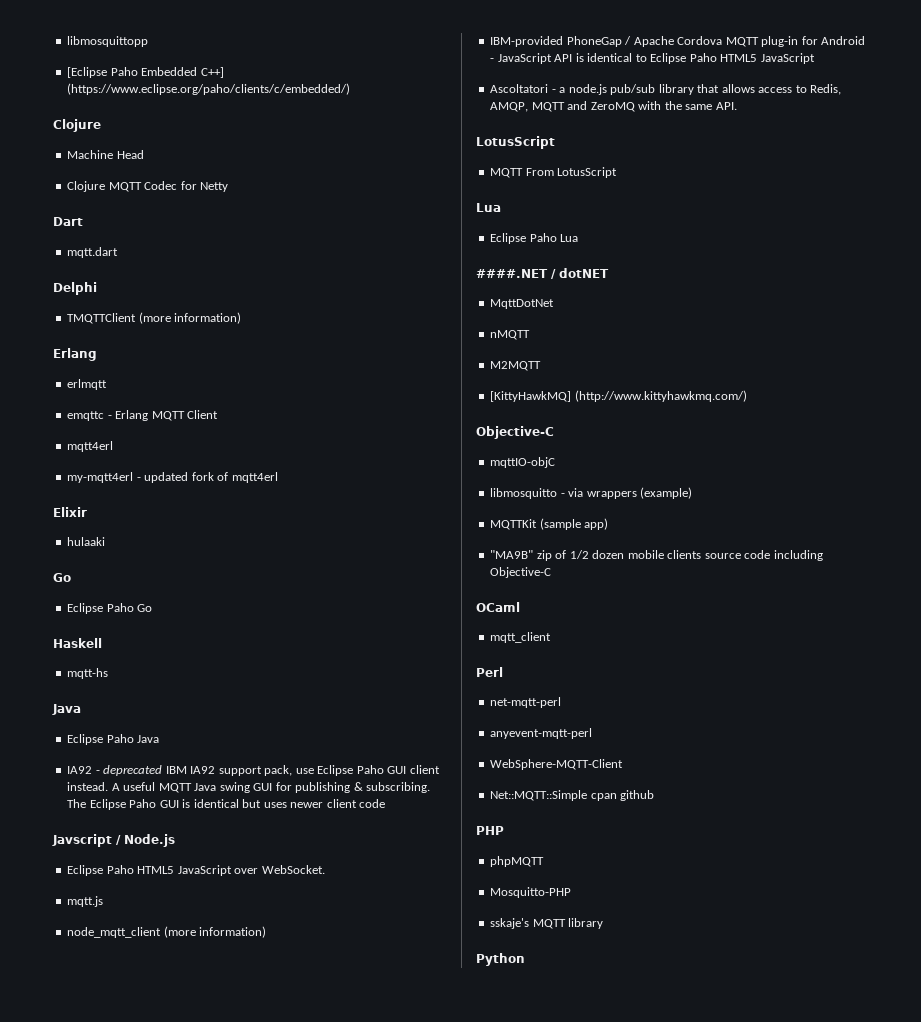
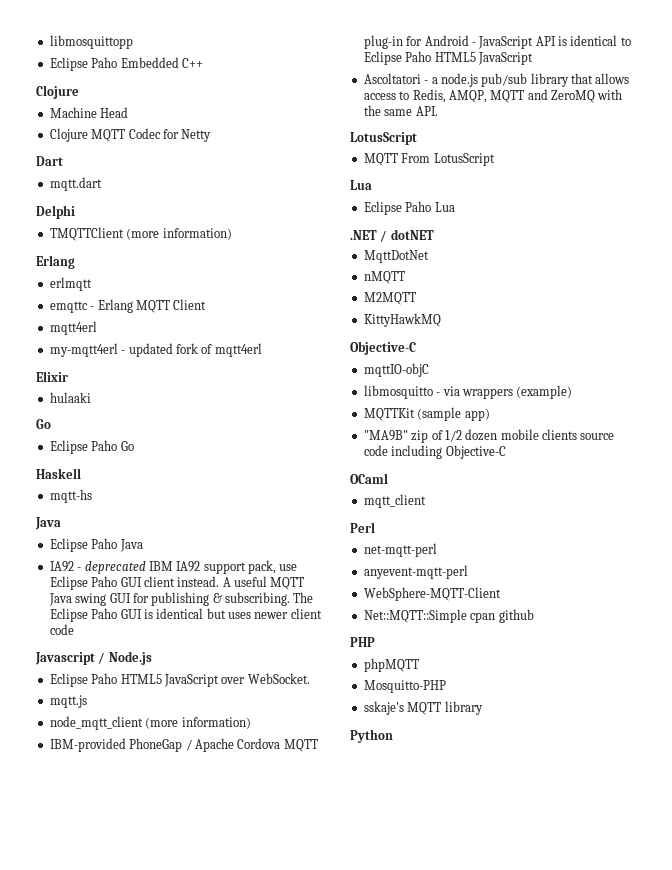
[67,67,108,78] [Eclipse -> [49,57,88,71] Eclipse
[200,67,224,78] [67,83,351,95] C++] (https://www.eclipse.org/paho/clients/c/embedded/) -> [181,58,203,68] C++
[52,834,112,847] Javscript -> [35,652,95,665] Javascript
[476,269,548,278] ####.NET -> [350,230,377,240] .NET
[490,390,747,402] [KittyHawkMQ] (http://www.kittyhawkmq.com/) -> [363,313,441,327] KittyHawkMQ

